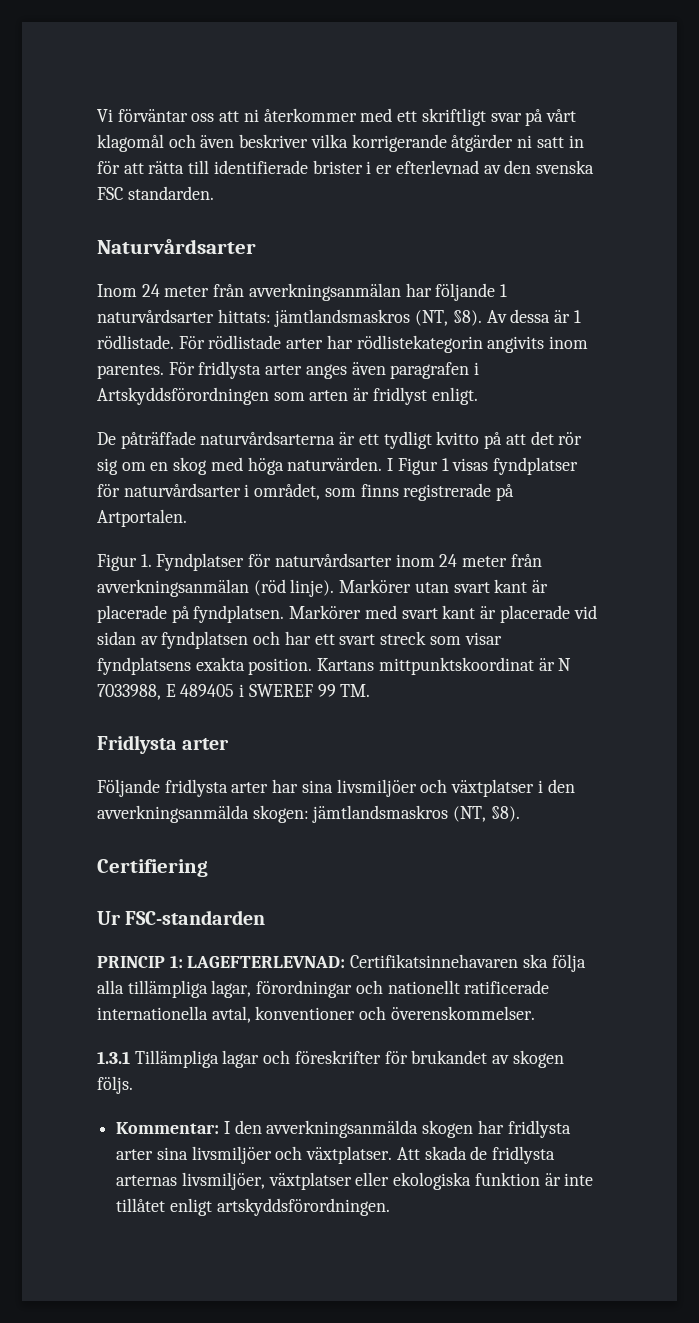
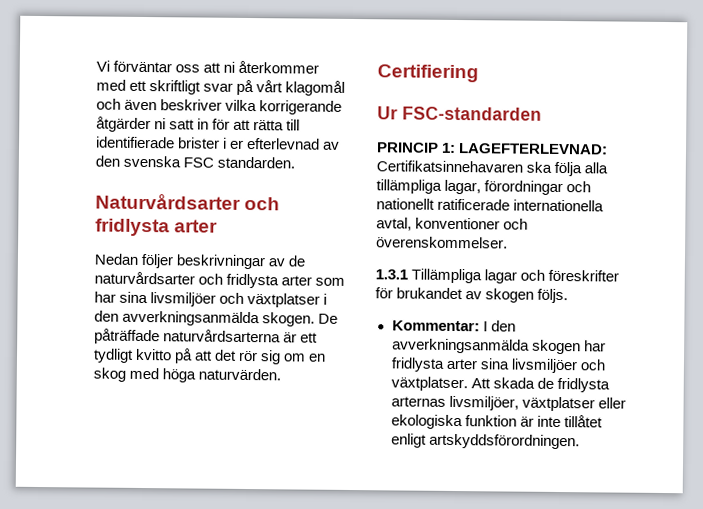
[97,283,508,301] [97,309,581,327] [97,335,589,353] [97,361,480,379] [97,387,478,405] // Inom 24 meter från avverkningsanmälan har följande 1 naturvårdsarter hittats: jämtlandsmaskros (NT, §8). Av dessa är 1 rödlistade. För rödlistade arter har rödlistekategorin angivits inom parentes. För fridlysta arter anges även paragrafen i Artskyddsförordningen som arten är fridlyst enligt. // -> [244,196,281,211] [95,218,219,237] [94,253,306,270] [94,271,346,289] [94,291,328,308] [94,310,316,327] och fridlysta arter // Nedan följer beskrivningar av de naturvårdsarter och fridlysta arter som har sina livsmiljöer och växtplatser i den avverkningsanmälda skogen.
[387,457,578,475] [97,483,515,501] [97,509,187,527] [97,553,542,571] [97,579,549,597] [97,605,597,623] [97,631,502,649] [97,657,572,675] [97,684,371,700] [97,735,230,754] [97,779,575,797] [97,805,520,823] I Figur 1 visas fyndplatser för naturvårdsarter i området, som finns registrerade på Artportalen. // Figur 1. Fyndplatser för naturvårdsarter inom 24 meter från avverkningsanmälan (röd linje). Markörer utan svart kant är placerade på fyndplatsen. Markörer med svart kant är placerade vid sidan av fyndplatsen och har ett svart streck som visar fyndplatsens exakta position. Kartans mittpunktskoordinat är N 7033988, E 489405 i SWEREF 99 TM. // Fridlysta arter // Följande fridlysta arter har sina livsmiljöer och växtplatser i den avverkningsanmälda skogen: jämtlandsmaskros (NT, §8). -> (282, 374) none

